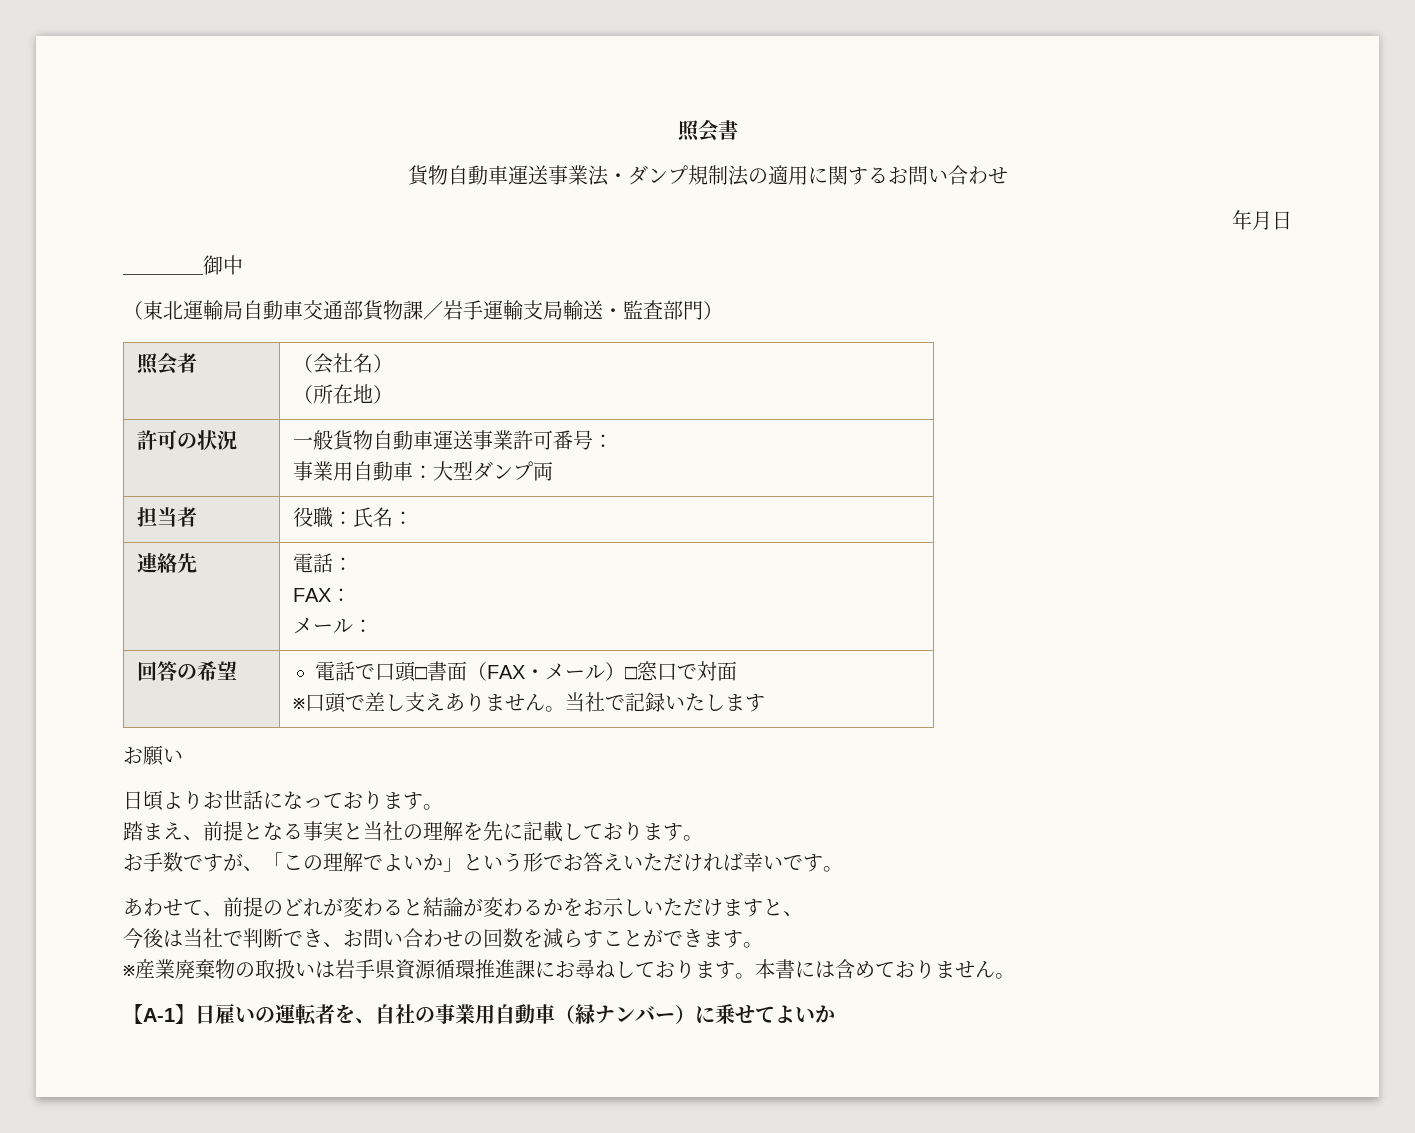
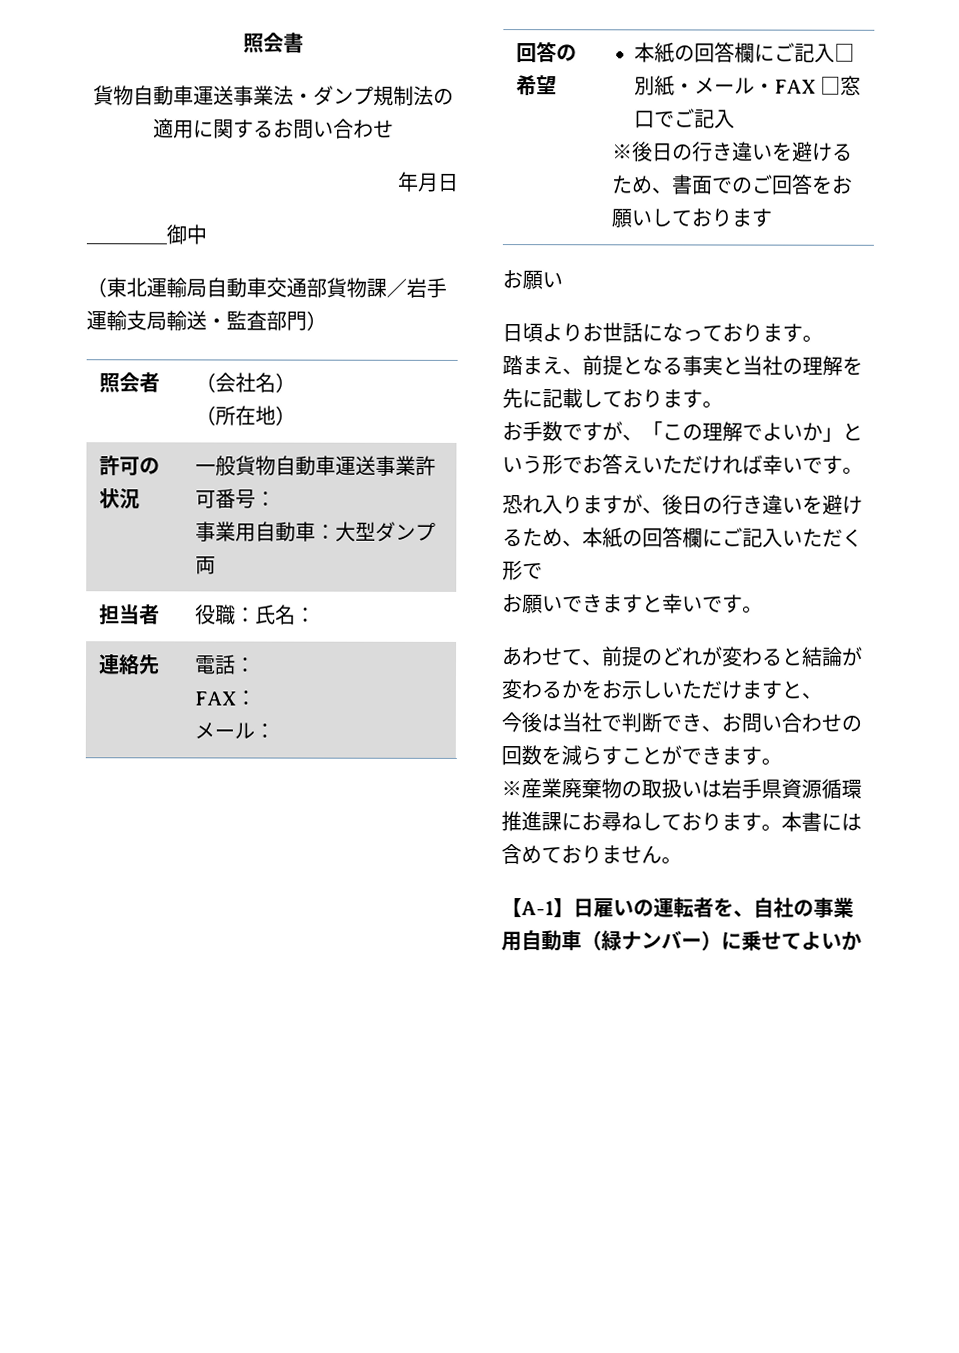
[314,661,525,682] 電話で口頭□書面（FAX -> [634,42,856,64] [634,75,676,97] 本紙の回答欄にご記入□別紙
[604,662,625,681] ） -> [754,79,817,94] ・FAX
[696,661,737,681] [292,692,725,713] 対面 // ※口頭で差し支えありません。当社で記録いたし -> [674,108,736,129] [612,141,854,162] [612,174,854,195] [611,208,733,228] ご記入 // ※後日の行き違いを避けるため、書面でのご回答をお願いしており
(843, 869) none -> [502,494,863,515] [502,527,863,549] [502,560,543,581] [502,593,763,614] // 恐れ入りますが、後日の行き違いを避けるため、本紙の回答欄にご記入いただく形で // お願いできますと幸いです。

